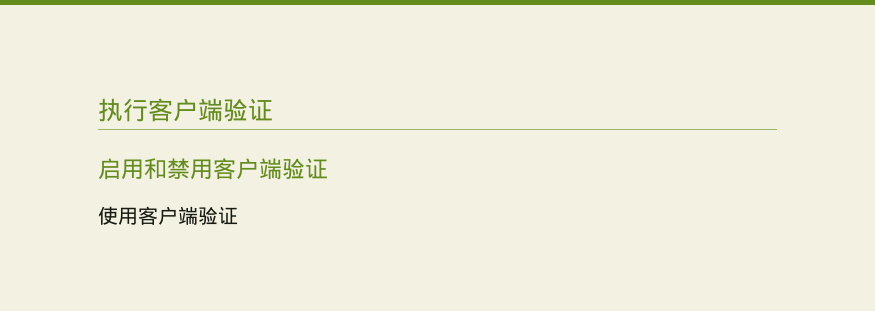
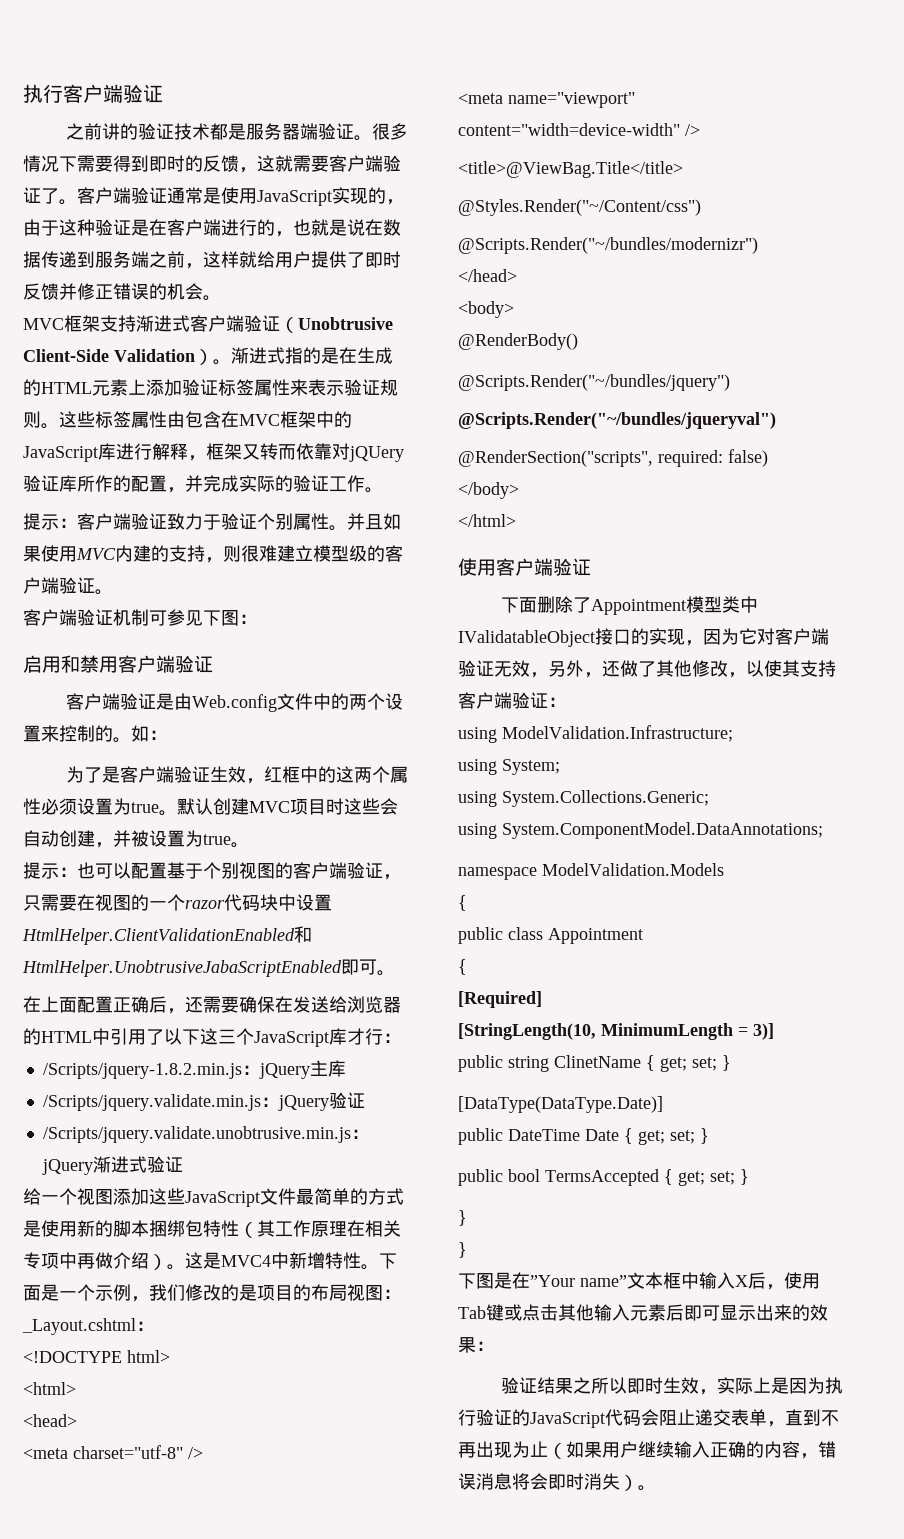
(273, 109) none -> [65,123,408,141] [23,155,401,173] [23,187,404,206] [23,219,401,237] [23,251,401,269] [23,283,221,301] [23,315,393,333] [23,347,393,365] [23,379,398,396] [23,411,352,429] [23,443,404,462] [23,475,383,493] [23,513,401,531] [23,545,403,563] [23,577,113,595] [23,609,257,626] // 之前讲的验证技术都是服务器端验证。很多情况下需要得到即时的反馈，这就需要客户端验证了。客户端验证通常是使用JavaScript实现的，由于这种验证是在客户端进行的，也就是说在数据传递到服务端之前，这样就给用户提供了即时反馈并修正错误的机会。 // MVC框架支持渐进式客户端验证（Unobtrusive Client-Side Validation）。渐进式指的是在生成的HTML元素上添加验证标签属性来表示验证规则。这些标签属性由包含在MVC框架中的JavaScript库进行解释，框架又转而依靠对jQUery验证库所作的配置，并完成实际的验证工作。 // 提示：客户端验证致力于验证个别属性。并且如果使用MVC内建的支持，则很难建立模型级的客户端验证。 // 客户端验证机制可参见下图：
[98,206,238,225] 使用客户端验证 -> [65,693,403,712] [23,725,167,743] [65,766,408,784] [23,798,398,816] [23,830,249,848] [23,862,401,880] [23,894,332,911] [22,926,312,945] [22,959,395,977] [23,996,401,1014] [23,1028,401,1047] [42,1060,346,1079] [42,1092,365,1111] [42,1126,369,1143] [41,1156,183,1175] [23,1188,404,1207] [23,1220,401,1238] [23,1252,397,1270] [23,1284,401,1302] [22,1318,154,1335] [23,1350,170,1363] [23,1382,76,1395] [23,1414,77,1427] [23,1445,203,1459] [458,92,635,108] [458,123,700,136] [458,161,683,178] [458,199,701,216] [458,237,758,254] [458,269,517,282] [458,301,514,318] [458,333,578,350] [458,374,730,391] [458,412,776,429] [458,449,768,467] [458,482,519,499] [458,514,516,527] [458,558,591,576] [500,596,758,615] [458,628,829,647] [458,660,836,678] [458,692,566,709] [458,725,733,743] [458,759,560,775] [458,790,709,807] [458,822,823,839] [458,863,724,880] [458,895,467,911] [458,927,643,944] [458,959,467,975] [458,991,542,1008] [458,1023,774,1040] [458,1055,731,1072] [458,1096,663,1113] [458,1128,709,1145] [458,1169,749,1186] [458,1210,467,1226] [458,1242,467,1258] [458,1272,820,1290] [458,1304,828,1321] [458,1337,494,1353] [500,1377,843,1395] [458,1409,839,1428] [458,1441,836,1459] [458,1473,656,1491] 客户端验证是由Web.config文件中的两个设置来控制的。如： // 为了是客户端验证生效，红框中的这两个属性必须设置为true。默认创建MVC项目时这些会自动创建，并被设置为true。 // 提示：也可以配置基于个别视图的客户端验证，只需要在视图的一个razor代码块中设置HtmlHelper.ClientValidationEnabled和HtmlHelper.UnobtrusiveJabaScriptEnabled即可。 // 在上面配置正确后，还需要确保在发送给浏览器的HTML中引用了以下这三个JavaScript库才行： // /Scripts/jquery-1.8.2.min.js：jQuery主库 // /Scripts/jquery.validate.min.js：jQuery验证 // /Scripts/jquery.validate.unobtrusive.min.js：jQuery渐进式验证 // 给一个视图添加这些JavaScript文件最简单的方式是使用新的脚本捆绑包特性（其工作原理在相关专项中再做介绍）。这是MVC4中新增特性。下面是一个示例，我们修改的是项目的布局视图：_Layout.cshtml： // <!DOCTYPE html> // <html> // <head> // <meta charset="utf-8" /> // <meta name="viewport" content="width=device-width" /> // <title>@ViewBag.Title</title> // @Styles.Render("~/Content/css") // @Scripts.Render("~/bundles/modernizr") // </head> // <body> // @RenderBody() // @Scripts.Render("~/bundles/jquery") // @Scripts.Render("~/bundles/jqueryval") // @RenderSection("scripts", required: false) // </body> // </html> // 使用客户端验证 // 下面删除了Appointment模型类中IValidatableObject接口的实现，因为它对客户端验证无效，另外，还做了其他修改，以使其支持客户端验证： // using ModelValidation.Infrastructure; // using System; // using System.Collections.Generic; // using System.ComponentModel.DataAnnotations; // namespace ModelValidation.Models // { // public class Appointment // { // [Required] // [StringLength(10, MinimumLength = 3)] // public string ClinetName { get; set; } // [DataType(DataType.Date)] // public DateTime Date { get; set; } // public bool TermsAccepted { get; set; } // } // } // 下图是在”Your name”文本框中输入X后，使用Tab键或点击其他输入元素后即可显示出来的效果： // 验证结果之所以即时生效，实际上是因为执行验证的JavaScript代码会阻止递交表单，直到不再出现为止（如果用户继续输入正确的内容，错误消息将会即时消失）。

